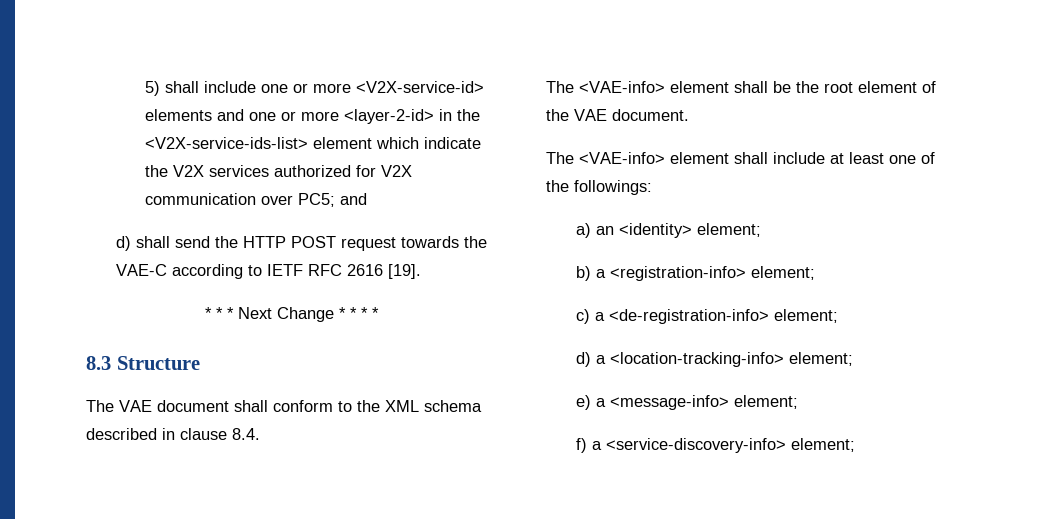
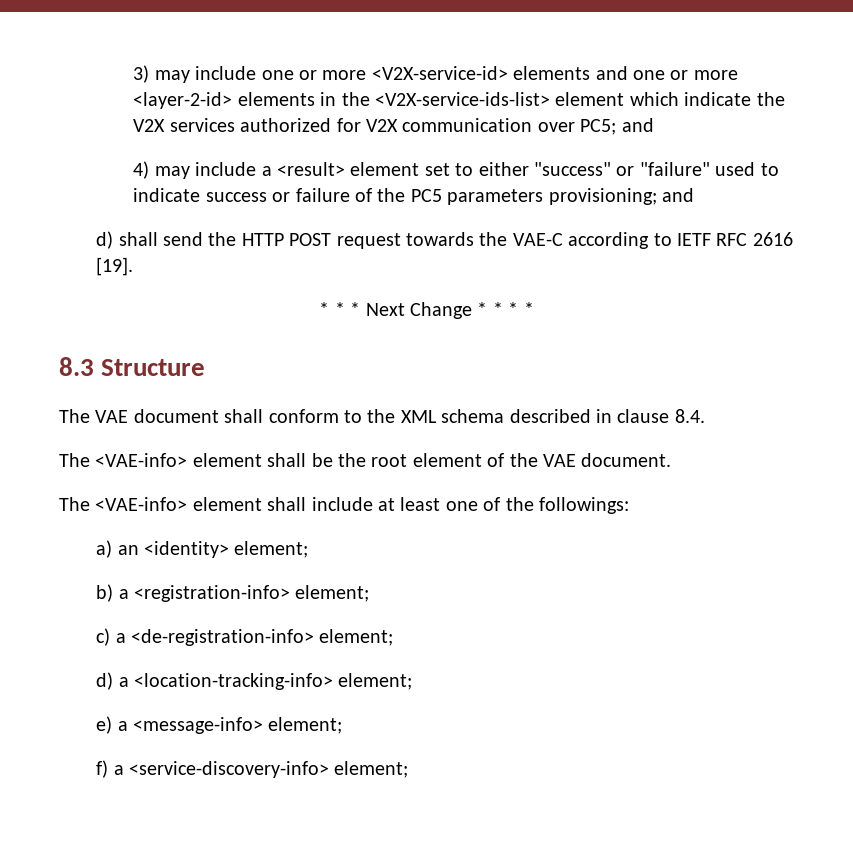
[145,81,200,96] 5) shall -> [133,65,190,83] 3) may
(435, 116) none -> [237,92,315,106] elements
(368, 199) none -> [133,161,779,179] [133,188,695,205] // 4) may include a <result> element set to either "success" or "failure" used to indicate success or failure of the PC5 parameters provisioning; and

